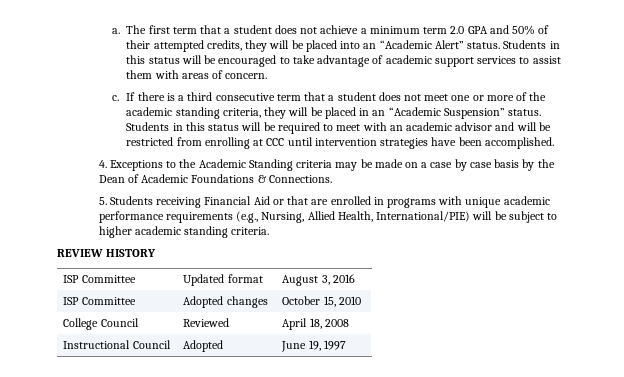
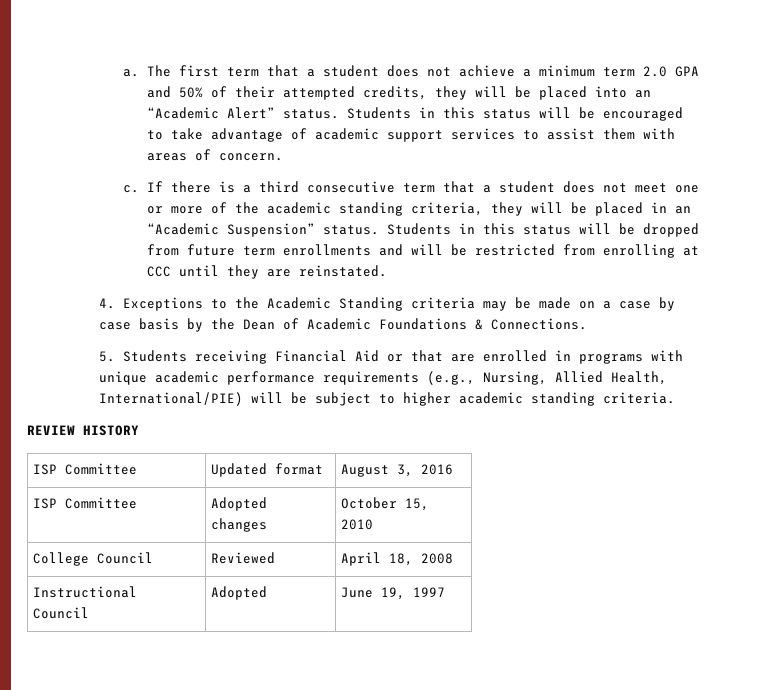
[277,122,493,134] required to meet with an academic advisor -> [642,223,699,237] [146,244,371,256] dropped from future term enrollments
[314,137,554,149] intervention strategies have been accomplished. -> [226,265,387,279] they are reinstated.

